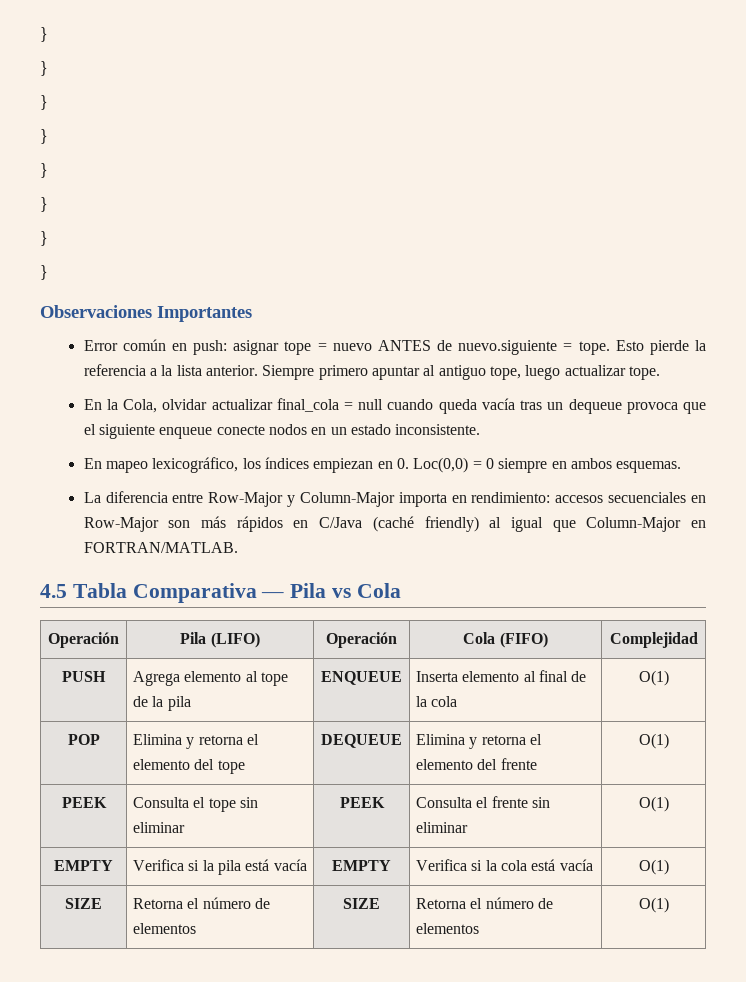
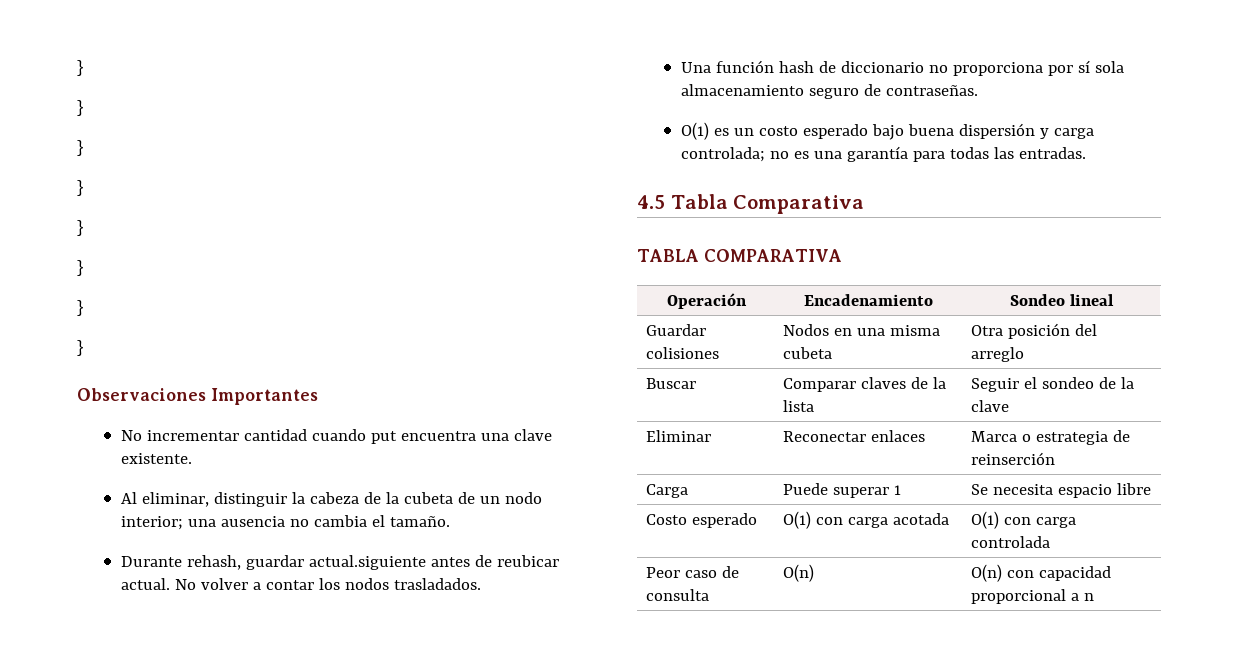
[83,339,706,355] [83,364,660,380] [83,398,707,414] [83,424,481,439] [83,457,682,473] [83,491,706,507] [83,516,706,532] [83,542,238,553] [40,583,401,603] [48,632,119,648] [180,632,260,648] [326,632,397,648] [463,632,548,648] [609,632,698,648] [62,671,106,682] [133,671,289,686] [133,696,191,711] [321,671,402,685] [416,670,587,682] [416,696,458,707] [638,670,669,686] [67,734,100,745] [133,734,260,749] [133,759,245,774] [321,734,402,748] [416,734,543,749] [416,758,537,770] [638,733,669,749] [61,797,107,808] [133,797,259,812] [133,822,186,833] [339,797,385,808] [416,796,551,808] [416,822,469,833] [638,796,669,812] [54,860,113,871] [133,859,307,875] [332,860,391,871] [416,859,593,871] [638,859,669,875] [65,898,102,909] [133,897,271,909] [133,923,197,934] [343,898,380,909] [416,897,554,909] [416,923,480,934] [638,897,669,913] Error común en push: asignar tope = nuevo ANTES de nuevo.siguiente = tope. Esto pierde la referencia a la lista anterior. Siempre primero apuntar al antiguo tope, luego actualizar tope. // En la Cola, olvidar actualizar final_cola = null cuando queda vacía tras un dequeue provoca que el siguiente enqueue conecte nodos en un estado inconsistente. // En mapeo lexicográfico, los índices empiezan en 0. Loc(0,0) = 0 siempre en ambos esquemas. // La diferencia entre Row-Major y Column-Major importa en rendimiento: accesos secuenciales en Row-Major son más rápidos en C/Java (caché friendly) al igual que Column-Major en FORTRAN/MATLAB. // 4.5 Tabla Comparativa — Pila vs Cola // Operación | Pila (LIFO) | Operación | Cola (FIFO) | Complejidad // PUSH | Agrega elemento al tope de la pila | ENQUEUE | Inserta elemento al final de la cola | O(1) // POP | Elimina y retorna el elemento del tope | DEQUEUE | Elimina y retorna el elemento del frente | O(1) // PEEK | Consulta el tope sin eliminar | PEEK | Consulta el frente sin eliminar | O(1) // EMPTY | Verifica si la pila está vacía | EMPTY | Verifica si la cola está vacía | O(1) // SIZE | Retorna el número de elementos | SIZE | Retorna el número de elementos | O(1) -> [120,429,552,444] [120,453,192,464] [120,492,542,507] [120,515,450,530] [120,555,559,570] [120,578,481,590] [680,60,1124,76] [680,84,978,99] [680,122,1094,140] [680,146,1086,162] [637,194,865,214] [637,249,842,262] [666,293,747,309] [804,294,933,306] [1010,294,1114,306] [645,324,706,336] [645,347,719,359] [782,324,940,336] [782,347,832,359] [970,323,1097,339] [970,347,1024,362] [645,378,696,389] [782,377,946,392] [782,400,814,412] [970,377,1134,392] [970,400,1009,412] [645,430,711,442] [782,430,925,442] [970,430,1130,445] [970,452,1055,465] [645,484,688,498] [782,483,901,498] [970,483,1151,498] [645,513,757,528] [782,511,949,529] [970,511,1076,529] [970,536,1050,548] [645,566,739,578] [645,589,709,601] [782,564,814,582] [970,564,1111,582] [970,589,1094,604] No incrementar cantidad cuando put encuentra una clave existente. // Al eliminar, distinguir la cabeza de la cubeta de un nodo interior; una ausencia no cambia el tamaño. // Durante rehash, guardar actual.siguiente antes de reubicar actual. No volver a contar los nodos trasladados. // Una función hash de diccionario no proporciona por sí sola almacenamiento seguro de contraseñas. // O(1) es un costo esperado bajo buena dispersión y carga controlada; no es una garantía para todas las entradas. // 4.5 Tabla Comparativa // TABLA COMPARATIVA // Operación | Encadenamiento | Sondeo lineal // Guardar colisiones | Nodos en una misma cubeta | Otra posición del arreglo // Buscar | Comparar claves de la lista | Seguir el sondeo de la clave // Eliminar | Reconectar enlaces | Marca o estrategia de reinserción // Carga | Puede superar 1 | Se necesita espacio libre // Costo esperado | O(1) con carga acotada | O(1) con carga controlada // Peor caso de consulta | O(n) | O(n) con capacidad proporcional a n

